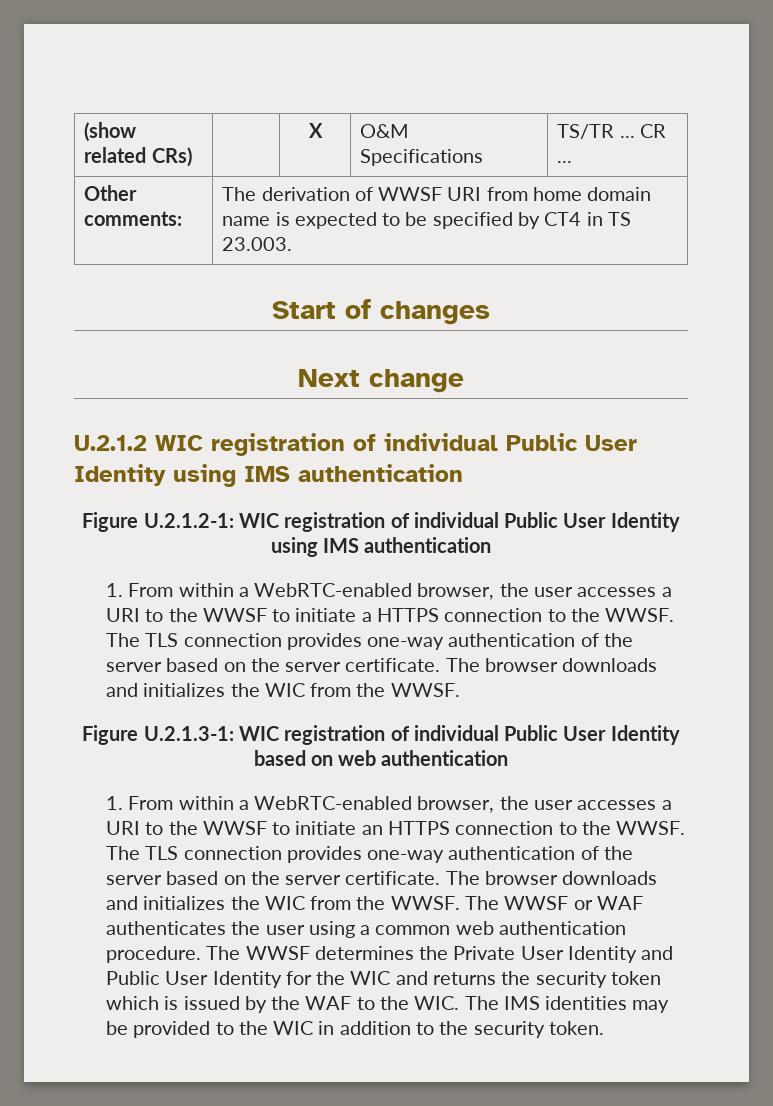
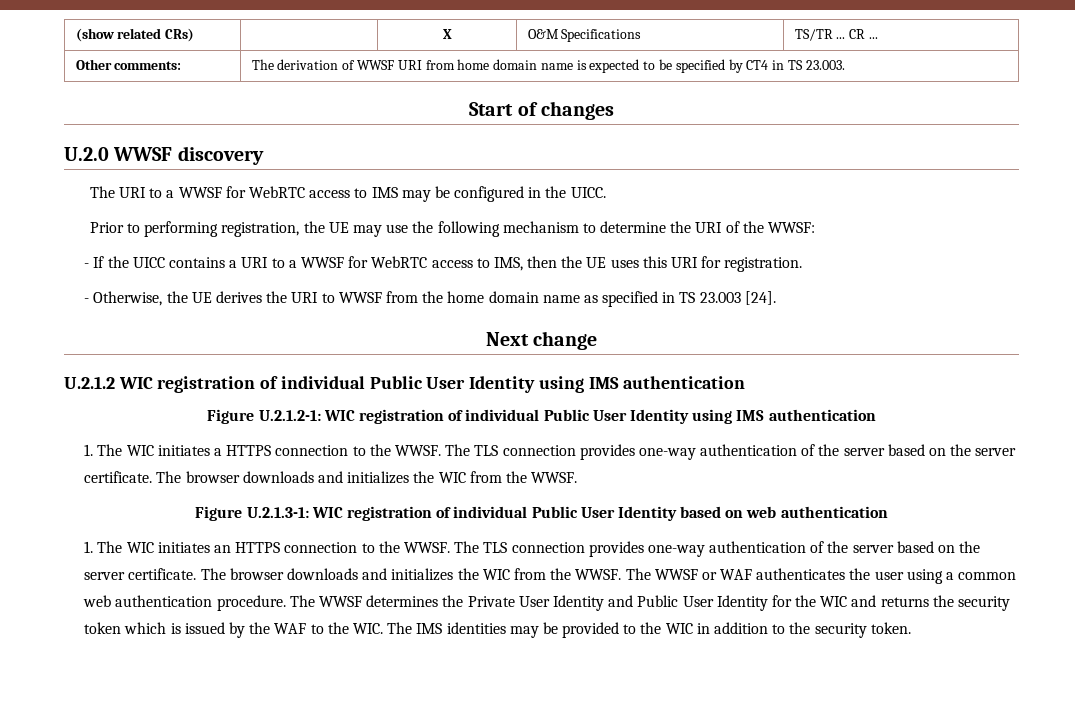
(490, 313) none -> [64,146,264,165] [89,186,606,202] [89,221,816,237] [84,256,803,272] [84,291,776,307] // U.2.0 WWSF discovery // The URI to a WWSF for WebRTC access to IMS may be configured in the UICC. // Prior to performing registration, the UE may use the following mechanism to determine the URI of the WWSF: // - If the UICC contains a URI to a WWSF for WebRTC access to IMS, then the UE uses this URI for registration. // - Otherwise, the UE derives the URI to WWSF from the home domain name as specified in TS 23.003 [24].
[128,583,672,600] [106,608,357,622] From within a WebRTC-enabled browser, the user accesses a URI to the WWSF to initiate -> [97,444,210,456] The WIC initiates
[128,796,672,813] [106,821,357,835] From within a WebRTC-enabled browser, the user accesses a URI to the WWSF to initiate -> [97,541,210,553] The WIC initiates

